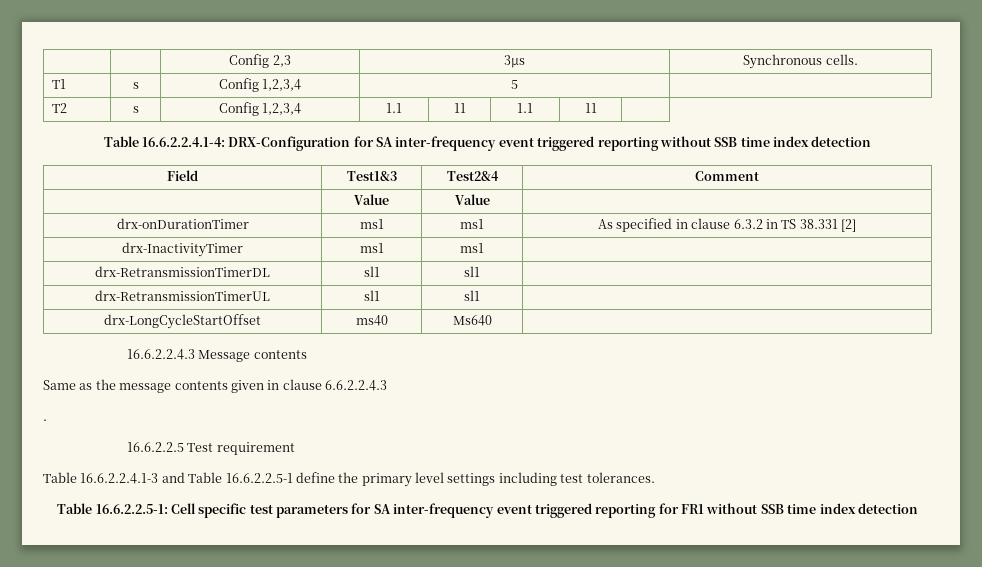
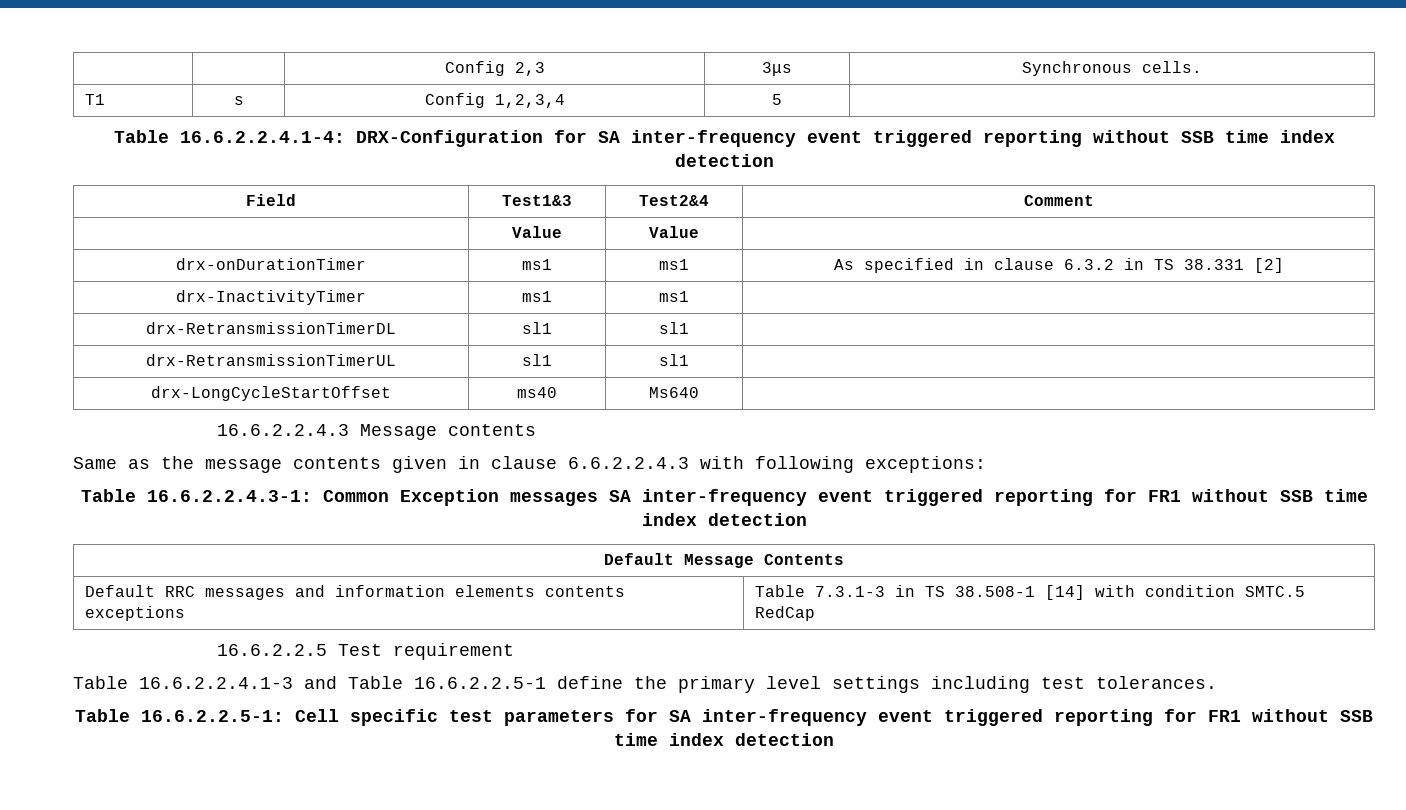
[52,103,68,113] [132,106,139,113] [218,102,302,116] [386,103,402,113] [453,103,466,113] [517,103,533,113] [584,103,597,113] // T2 | s | Config 1,2,3,4 | 1.1 | 11 | 1.1 | 11 | -> (782, 99) none
[43,419,47,421] // . -> [700,456,986,473] [80,489,1368,506] [641,513,807,526] [604,553,844,568] [85,585,626,600] [85,606,186,621] [755,585,1306,600] [755,606,816,621] with following exceptions: // Table 16.6.2.2.4.3-1: Common Exception messages SA inter-frequency event triggered reporting for FR1 without SSB time index detection // Default Message Contents // Default RRC messages and information elements contents exceptions | Table 7.3.1-3 in TS 38.508-1 [14] with condition SMTC.5 RedCap

